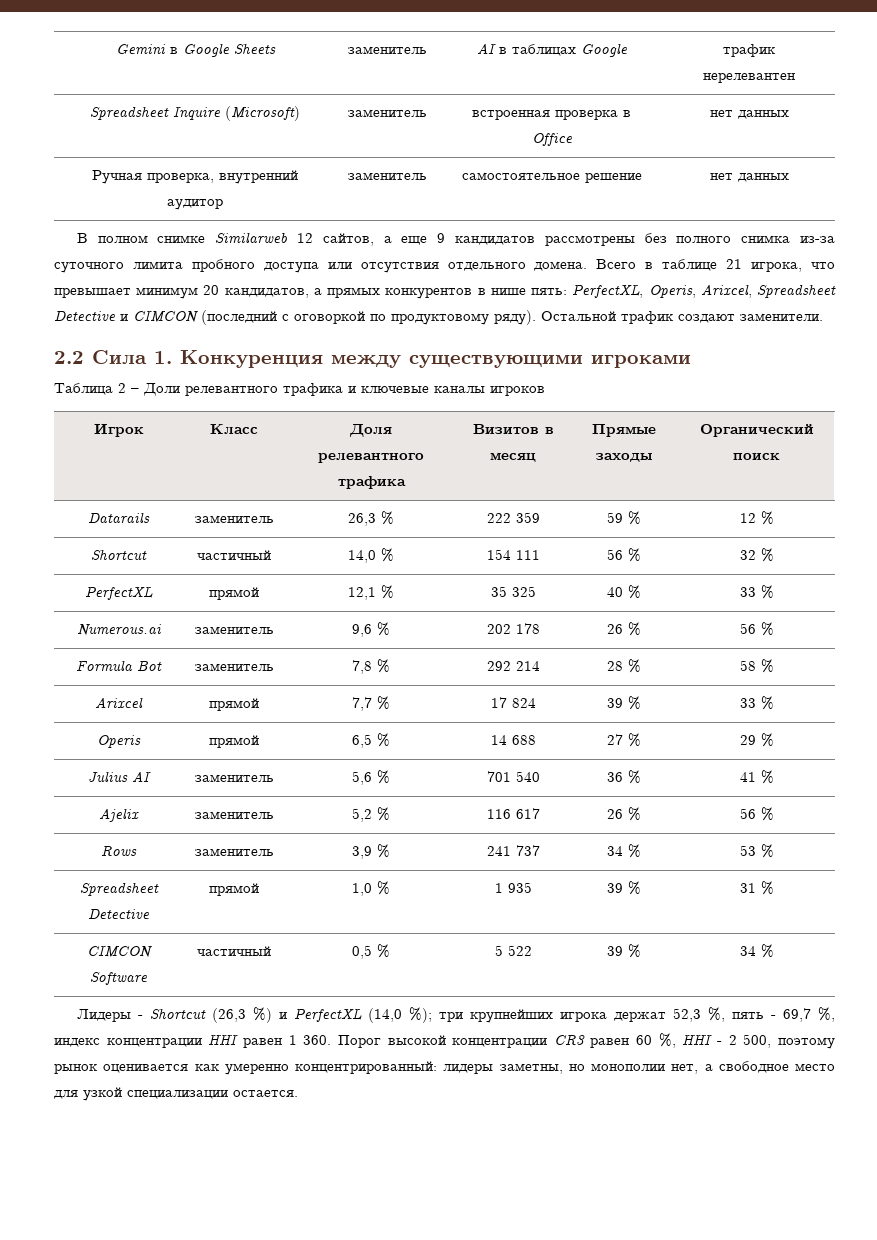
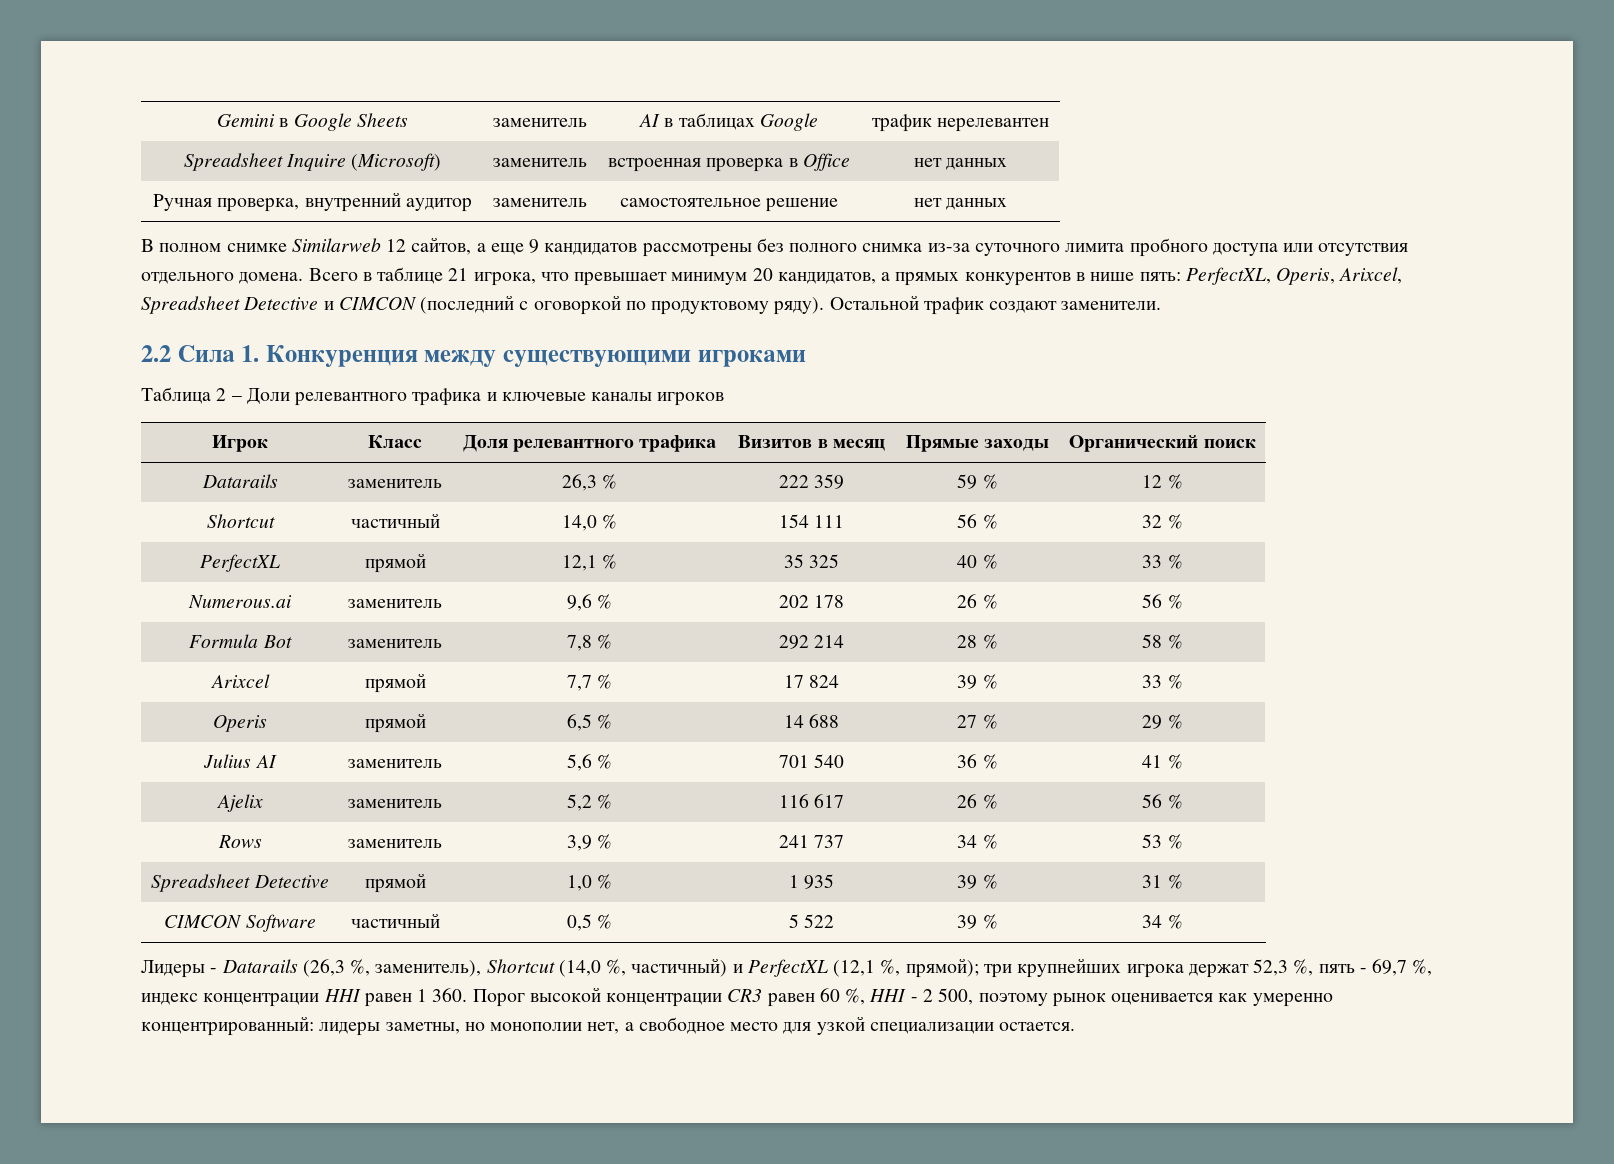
[149,1007,432,1023] Shortcut (26,3 %) и PerfectXL (14,0 %); -> [221,958,979,978] Datarails (26,3 %, заменитель), Shortcut (14,0 %, частичный) и PerfectXL (12,1 %, прямой);

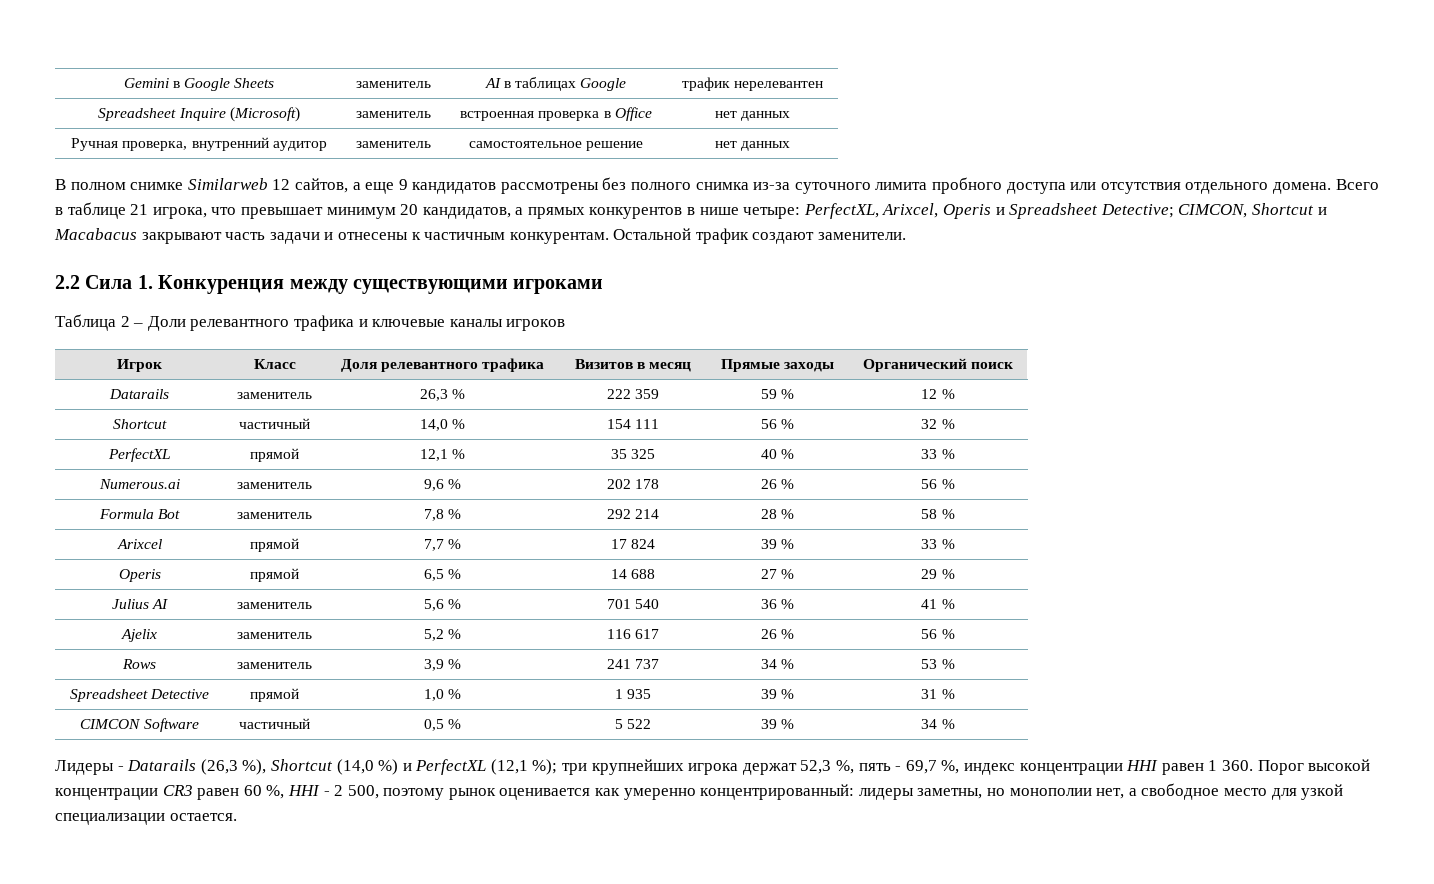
[1139,267,1403,285] [141,295,825,315] пять: PerfectXL, Operis, Arixcel, Spreadsheet Detective и CIMCON (последний с оговоркой по продуктовому ряду). -> [743,203,1327,219] [54,228,609,244] четыре: PerfectXL, Arixcel, Operis и Spreadsheet Detective; CIMCON, Shortcut и Macabacus закрывают часть задачи и отнесены к частичным конкурентам.
[350,958,728,977] %, заменитель), Shortcut (14,0 %, частичный) -> [242,759,399,775] %), Shortcut (14,0 %)
[880,958,979,978] %, прямой); -> [532,759,558,775] %);

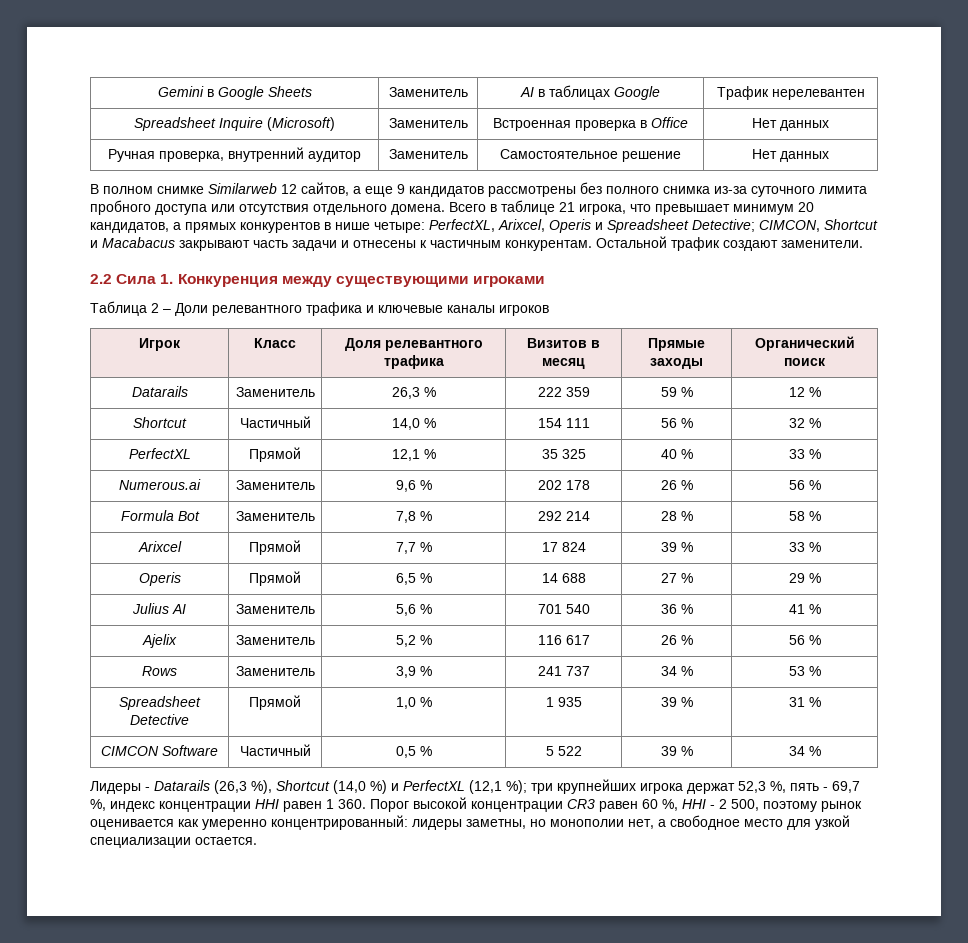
[356,81,431,88] заменитель -> [388,87,468,97] Заменитель
[681,77,730,91] трафик -> [716,86,769,100] Трафик
[356,111,431,118] [460,111,535,121] заменитель | встроенная -> [388,118,468,128] [493,118,571,131] Заменитель | Встроенная
[714,111,737,118] нет -> [752,118,777,128] Нет
[356,141,431,148] [468,141,582,148] заменитель | самостоятельное -> [388,149,468,159] [500,149,618,159] Заменитель | Самостоятельное
[714,141,737,148] нет -> [752,149,777,159] Нет
[237,392,312,399] заменитель -> [235,387,315,397] Заменитель
[239,418,310,429] частичный -> [239,416,311,428] Частичный
[250,448,299,462] прямой -> [249,447,301,462] Прямой
[237,482,312,489] заменитель -> [235,480,315,490] Заменитель
[237,512,312,519] заменитель -> [235,511,315,521] Заменитель
[250,538,299,552] прямой -> [249,540,301,555] Прямой
[250,568,299,582] прямой -> [249,571,301,586] Прямой
[237,602,312,609] заменитель -> [235,604,315,614] Заменитель
[237,632,312,639] заменитель -> [235,635,315,645] Заменитель
[237,662,312,669] заменитель -> [235,666,315,676] Заменитель
[250,688,299,702] прямой -> [249,695,301,710] Прямой
[239,718,310,729] частичный -> [239,744,311,756] Частичный

